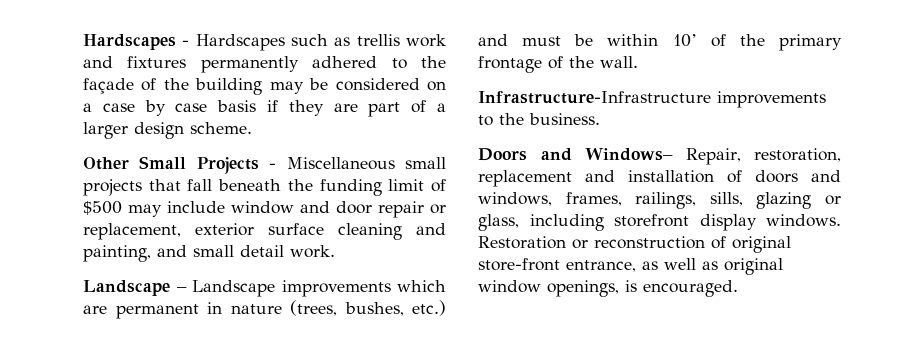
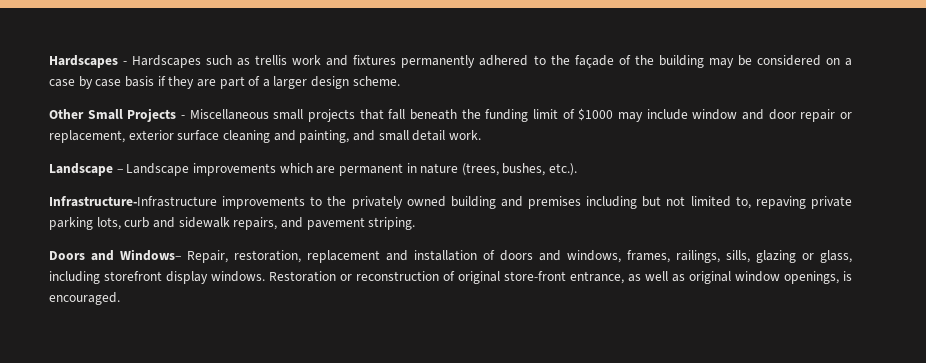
[83,201,122,215] $500 -> [578,108,614,121] $1000
[412,300,446,316] [478,34,842,51] [478,56,638,73] [478,91,826,108] [478,113,600,126] etc.) and must be within 10’ of the primary frontage of the wall. // Infrastructure-Infrastructure improvements to the business. -> [549,163,578,176] [49,196,852,209] [49,217,416,230] etc.). // Infrastructure-Infrastructure improvements to the privately owned building and premises including but not limited to, repaving private parking lots, curb and sidewalk repairs, and pavement striping.

